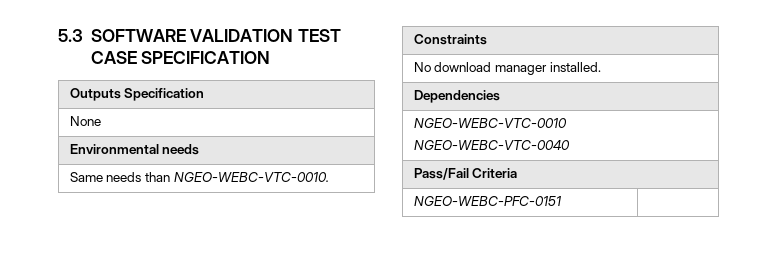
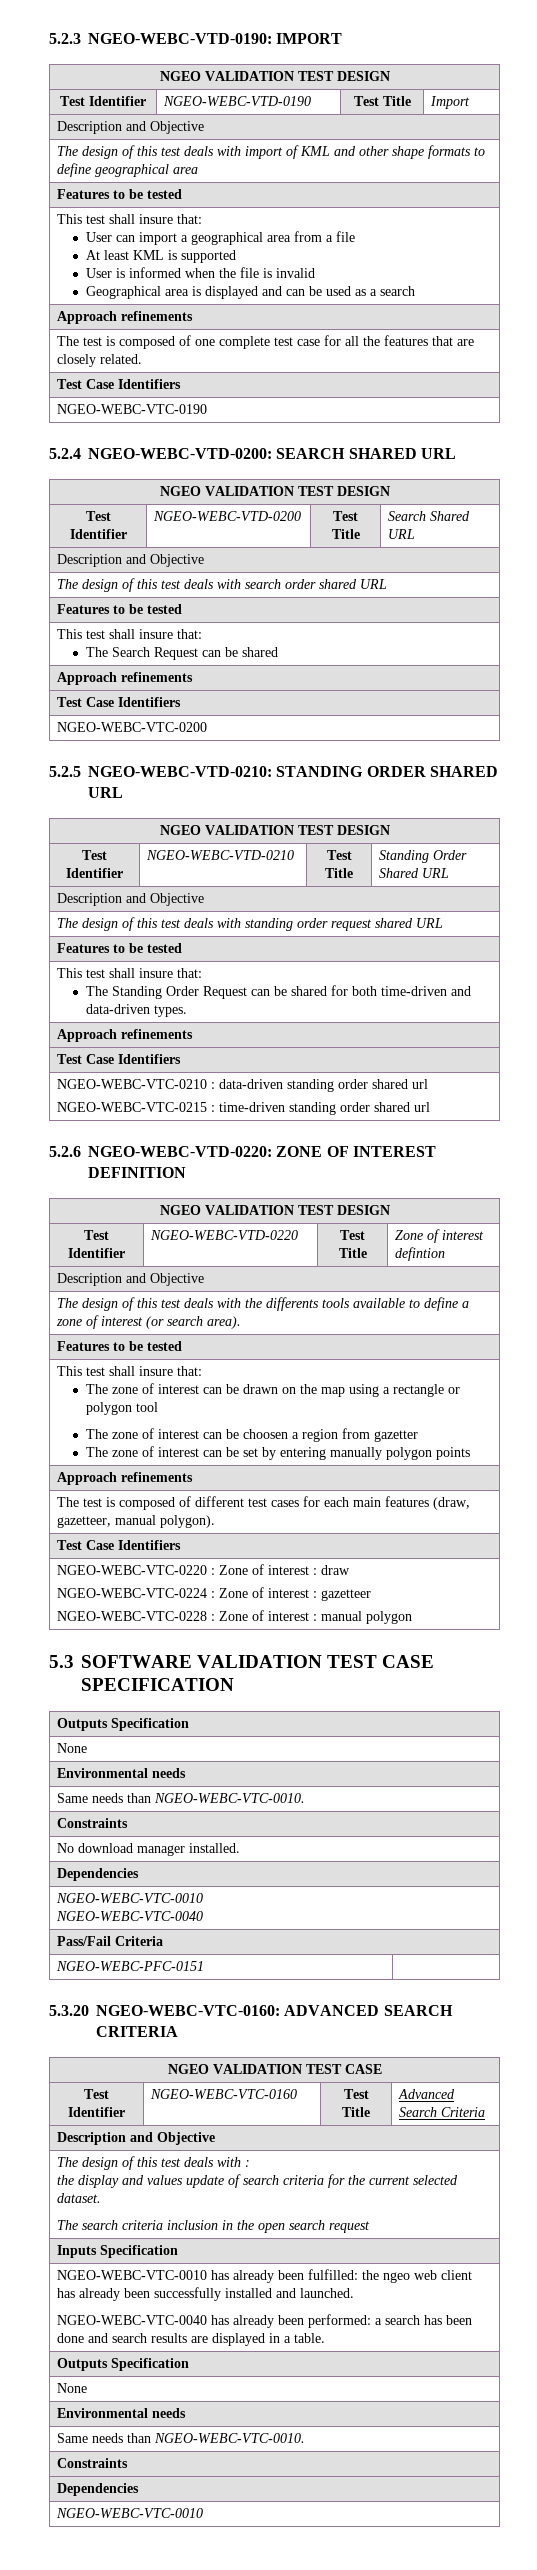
(58, 35) none -> [49,33,343,44] [159,71,390,81] [60,96,146,106] [162,96,311,106] [353,96,411,106] [429,96,470,109] [56,121,204,134] [56,145,485,159] [56,163,198,177] [56,189,182,199] [56,214,202,224] [85,231,355,245] [85,250,236,263] [85,267,315,278] [85,286,415,299] [56,311,193,324] [56,335,474,349] [56,354,142,367] [56,379,181,389] [56,404,207,414] [49,448,456,459] [159,486,390,496] [85,511,111,521] [69,529,127,539] [152,511,301,521] [333,511,358,521] [331,529,360,539] [387,511,470,521] [387,529,415,539] [56,554,204,567] [56,578,387,592] [56,604,182,614] [56,629,202,639] [85,647,278,660] [56,672,193,685] [56,697,181,707] [56,722,207,732] [49,766,498,777] [88,787,123,798] [159,825,390,835] [82,850,107,860] [66,868,123,878] [145,850,294,860] [326,850,352,860] [325,868,353,878] [378,850,467,863] [378,868,449,878] [56,893,204,906] [56,917,443,931] [56,943,182,953] [56,968,202,978] [85,985,471,999] [85,1004,187,1017] [56,1029,193,1042] [56,1054,181,1064] [56,1079,428,1092] [56,1102,430,1115] [49,1146,436,1157] [88,1167,186,1178] [159,1205,390,1215] [84,1230,109,1240] [68,1248,125,1258] [149,1230,298,1240] [340,1230,365,1240] [338,1248,367,1258] [394,1229,484,1243] [394,1247,445,1261] [56,1273,204,1286] [56,1297,469,1311] [55,1315,241,1329] [56,1341,182,1351] [56,1366,202,1376] [85,1383,460,1397] [85,1402,158,1415] [85,1428,418,1442] [85,1446,470,1460] [56,1472,193,1485] [56,1496,470,1510] [56,1515,215,1528] [56,1540,181,1550] [56,1564,350,1575] [56,1587,371,1601] [56,1610,412,1624] 5.2.3 NGEO-WEBC-VTD-0190: IMPORT // NGEO VALIDATION TEST DESIGN // Test Identifier | NGEO-WEBC-VTD-0190 | Test Title | Import // Description and Objective // The design of this test deals with import of KML and other shape formats to define geographical area // Features to be tested // This test shall insure that: // User can import a geographical area from a file // At least KML is supported // User is informed when the file is invalid // Geographical area is displayed and can be used as a search // Approach refinements // The test is composed of one complete test case for all the features that are closely related. // Test Case Identifiers // NGEO-WEBC-VTC-0190 // 5.2.4 NGEO-WEBC-VTD-0200: SEARCH SHARED URL // NGEO VALIDATION TEST DESIGN // Test Identifier | NGEO-WEBC-VTD-0200 | Test Title | Search Shared URL // Description and Objective // The design of this test deals with search order shared URL // Features to be tested // This test shall insure that: // The Search Request can be shared // Approach refinements // Test Case Identifiers // NGEO-WEBC-VTC-0200 // 5.2.5 NGEO-WEBC-VTD-0210: STANDING ORDER SHARED URL // NGEO VALIDATION TEST DESIGN // Test Identifier | NGEO-WEBC-VTD-0210 | Test Title | Standing Order Shared URL // Description and Objective // The design of this test deals with standing order request shared URL // Features to be tested // This test shall insure that: // The Standing Order Request can be shared for both time-driven and data-driven types. // Approach refinements // Test Case Identifiers // NGEO-WEBC-VTC-0210 : data-driven standing order shared url // NGEO-WEBC-VTC-0215 : time-driven standing order shared url // 5.2.6 NGEO-WEBC-VTD-0220: ZONE OF INTEREST DEFINITION // NGEO VALIDATION TEST DESIGN // Test Identifier | NGEO-WEBC-VTD-0220 | Test Title | Zone of interest defintion // Description and Objective // The design of this test deals with the differents tools available to define a zone of interest (or search area). // Features to be tested // This test shall insure that: // The zone of interest can be drawn on the map using a rectangle or polygon tool // The zone of interest can be choosen a region from gazetter // The zone of interest can be set by entering manually polygon points // Approach refinements // The test is composed of different test cases for each main features (draw, gazetteer, manual polygon). // Test Case Identifiers // NGEO-WEBC-VTC-0220 : Zone of interest : draw // NGEO-WEBC-VTC-0224 : Zone of interest : gazetteer // NGEO-WEBC-VTC-0228 : Zone of interest : manual polygon //
(561, 201) none -> [49,2005,453,2016] [96,2026,178,2037] [167,2064,382,2074] [84,2089,109,2099] [68,2107,125,2117] [149,2089,297,2099] [343,2089,369,2099] [342,2107,370,2117] [397,2089,455,2099] [398,2107,485,2117] [56,2132,215,2145] [56,2156,250,2170] [56,2174,458,2188] [56,2193,101,2203] [56,2220,370,2233] [56,2245,178,2258] [56,2269,472,2283] [56,2287,354,2301] [56,2314,472,2328] [56,2333,325,2346] [56,2358,189,2371] [56,2383,87,2393] [56,2408,186,2418] [56,2433,305,2443] [56,2458,128,2468] [56,2483,139,2496] [55,2508,203,2518] // 5.3.20 NGEO-WEBC-VTC-0160: ADVANCED SEARCH CRITERIA // NGEO VALIDATION TEST CASE // Test Identifier | NGEO-WEBC-VTC-0160 | Test Title | Advanced Search Criteria // Description and Objective // The design of this test deals with : // the display and values update of search criteria for the current selected dataset. // The search criteria inclusion in the open search request // Inputs Specification // NGEO-WEBC-VTC-0010 has already been fulfilled: the ngeo web client has already been successfully installed and launched. // NGEO-WEBC-VTC-0040 has already been performed: a search has been done and search results are displayed in a table. // Outputs Specification // None // Environmental needs // Same needs than NGEO-WEBC-VTC-0010. // Constraints // Dependencies // NGEO-WEBC-VTC-0010

